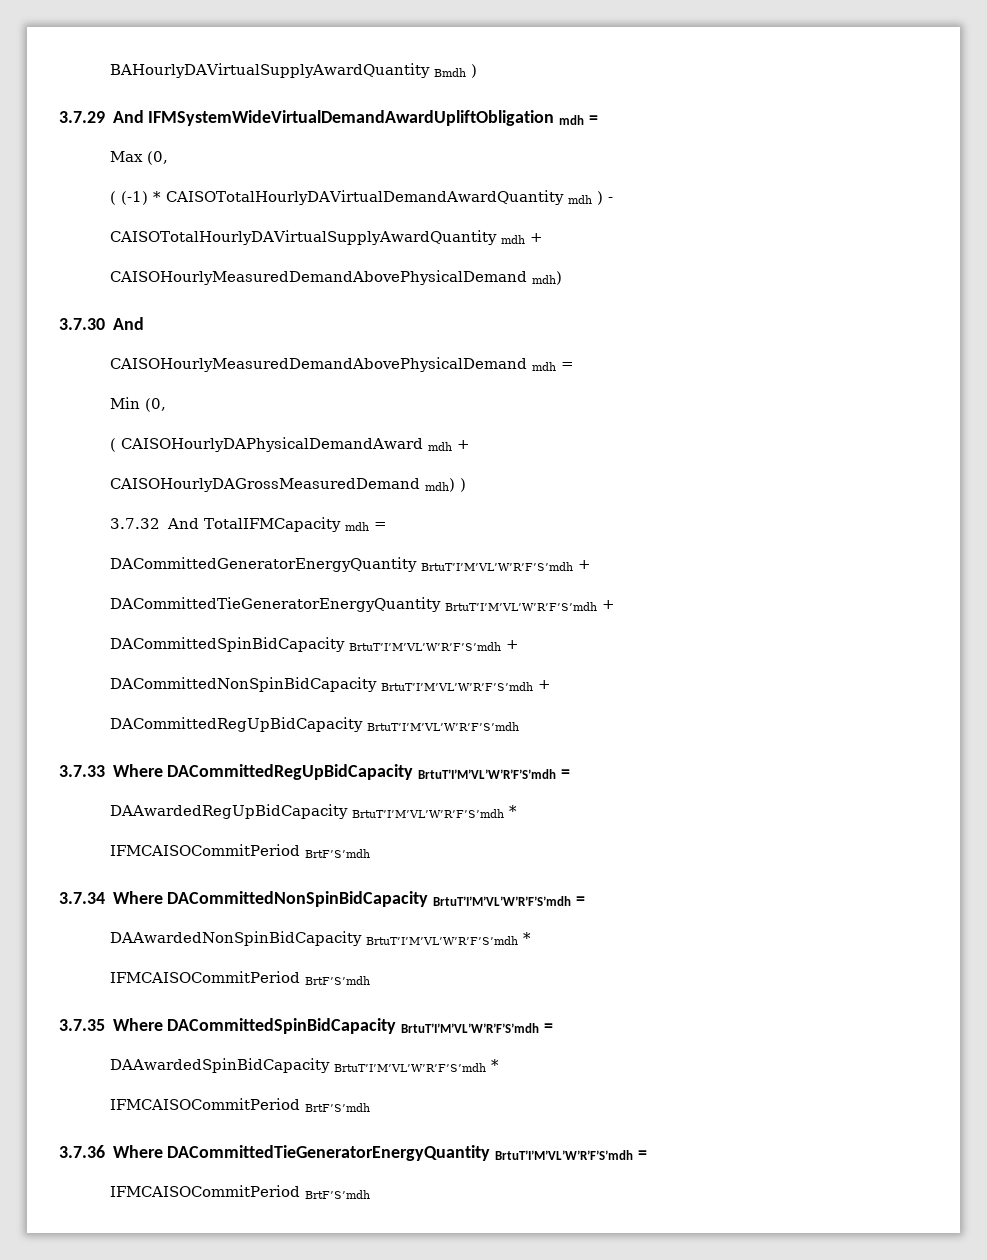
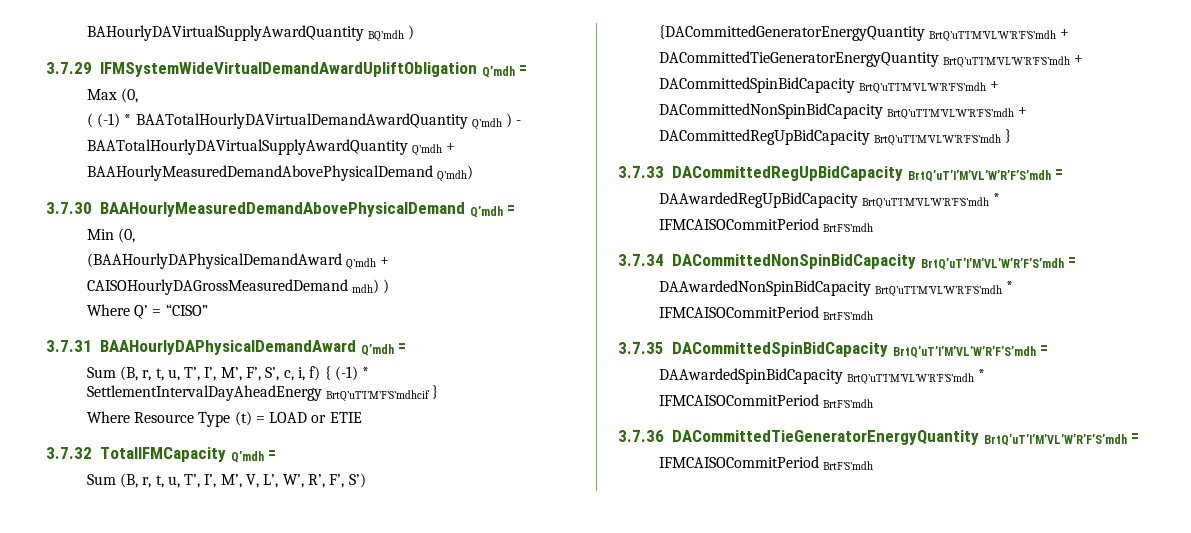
[434,68,467,77] Bmdh -> [367,30,404,42] BQ’mdh
[112,110,584,126] And IFMSystemWideVirtualDemandAwardUpliftObligation mdh -> [100,62,515,78] IFMSystemWideVirtualDemandAwardUpliftObligation Q’mdh
[166,190,593,205] CAISOTotalHourlyDAVirtualDemandAwardQuantity mdh -> [135,113,502,130] BAATotalHourlyDAVirtualDemandAwardQuantity Q’mdh
[110,230,544,245] [110,270,563,285] CAISOTotalHourlyDAVirtualSupplyAwardQuantity mdh + // CAISOHourlyMeasuredDemandAbovePhysicalDemand mdh) -> [86,139,456,156] [86,165,473,182] BAATotalHourlyDAVirtualSupplyAwardQuantity Q’mdh + // BAAHourlyMeasuredDemandAbovePhysicalDemand Q’mdh)
[112,317,144,330] [110,357,557,372] And // CAISOHourlyMeasuredDemandAbovePhysicalDemand mdh -> [100,202,503,218] BAAHourlyMeasuredDemandAbovePhysicalDemand Q’mdh
[110,437,453,452] ( CAISOHourlyDAPhysicalDemandAward mdh -> [86,253,376,270] (BAAHourlyDAPhysicalDemandAward Q’mdh
[110,517,387,532] [110,557,574,572] 3.7.32 And TotalIFMCapacity mdh = // DACommittedGeneratorEnergyQuantity BrtuT’I’M’VL’W’R’F’S’mdh -> [86,304,208,319] [46,340,407,356] [86,366,370,381] [86,385,439,402] [86,411,362,427] [46,447,277,463] [86,473,366,488] [658,25,1056,42] Where Q’ = “CISO” // 3.7.31 BAAHourlyDAPhysicalDemandAward Q’mdh = // Sum (B, r, t, u, T’, I’, M’, F’, S’, c, i, f) { (-1) * SettlementIntervalDayAheadEnergy BrtQ’uT’I’M’F’S’mdhcif } // Where Resource Type (t) = LOAD or ETIE // 3.7.32 TotalIFMCapacity Q’mdh = // Sum (B, r, t, u, T’, I’, M’, V, L’, W’, R’, F’, S’) {DACommittedGeneratorEnergyQuantity BrtQ’uT’I’M’VL’W’R’F’S’mdh
[445,602,598,611] BrtuT’I’M’VL’W’R’F’S’mdh -> [942,56,1070,68] BrtQ’uT’I’M’VL’W’R’F’S’mdh
[349,642,502,651] BrtuT’I’M’VL’W’R’F’S’mdh -> [858,82,986,94] BrtQ’uT’I’M’VL’W’R’F’S’mdh
[381,682,534,691] BrtuT’I’M’VL’W’R’F’S’mdh -> [886,108,1014,120] BrtQ’uT’I’M’VL’W’R’F’S’mdh
[367,722,520,731] BrtuT’I’M’VL’W’R’F’S’mdh -> [873,129,1012,146] BrtQ’uT’I’M’VL’W’R’F’S’mdh }
[112,764,556,780] Where DACommittedRegUpBidCapacity BrtuT’I’M’VL’W’R’F’S’mdh -> [672,166,1051,182] DACommittedRegUpBidCapacity BrtQ’uT’I’M’VL’W’R’F’S’mdh
[352,809,505,818] BrtuT’I’M’VL’W’R’F’S’mdh -> [861,197,989,209] BrtQ’uT’I’M’VL’W’R’F’S’mdh
[112,891,571,907] Where DACommittedNonSpinBidCapacity BrtuT’I’M’VL’W’R’F’S’mdh -> [672,254,1064,270] DACommittedNonSpinBidCapacity BrtQ’uT’I’M’VL’W’R’F’S’mdh
[366,936,519,945] BrtuT’I’M’VL’W’R’F’S’mdh -> [874,285,1002,297] BrtQ’uT’I’M’VL’W’R’F’S’mdh
[112,1018,539,1034] Where DACommittedSpinBidCapacity BrtuT’I’M’VL’W’R’F’S’mdh -> [672,342,1036,358] DACommittedSpinBidCapacity BrtQ’uT’I’M’VL’W’R’F’S’mdh
[334,1063,487,1072] BrtuT’I’M’VL’W’R’F’S’mdh -> [846,373,974,385] BrtQ’uT’I’M’VL’W’R’F’S’mdh
[112,1145,633,1161] Where DACommittedTieGeneratorEnergyQuantity BrtuT’I’M’VL’W’R’F’S’mdh -> [672,430,1127,446] DACommittedTieGeneratorEnergyQuantity BrtQ’uT’I’M’VL’W’R’F’S’mdh

